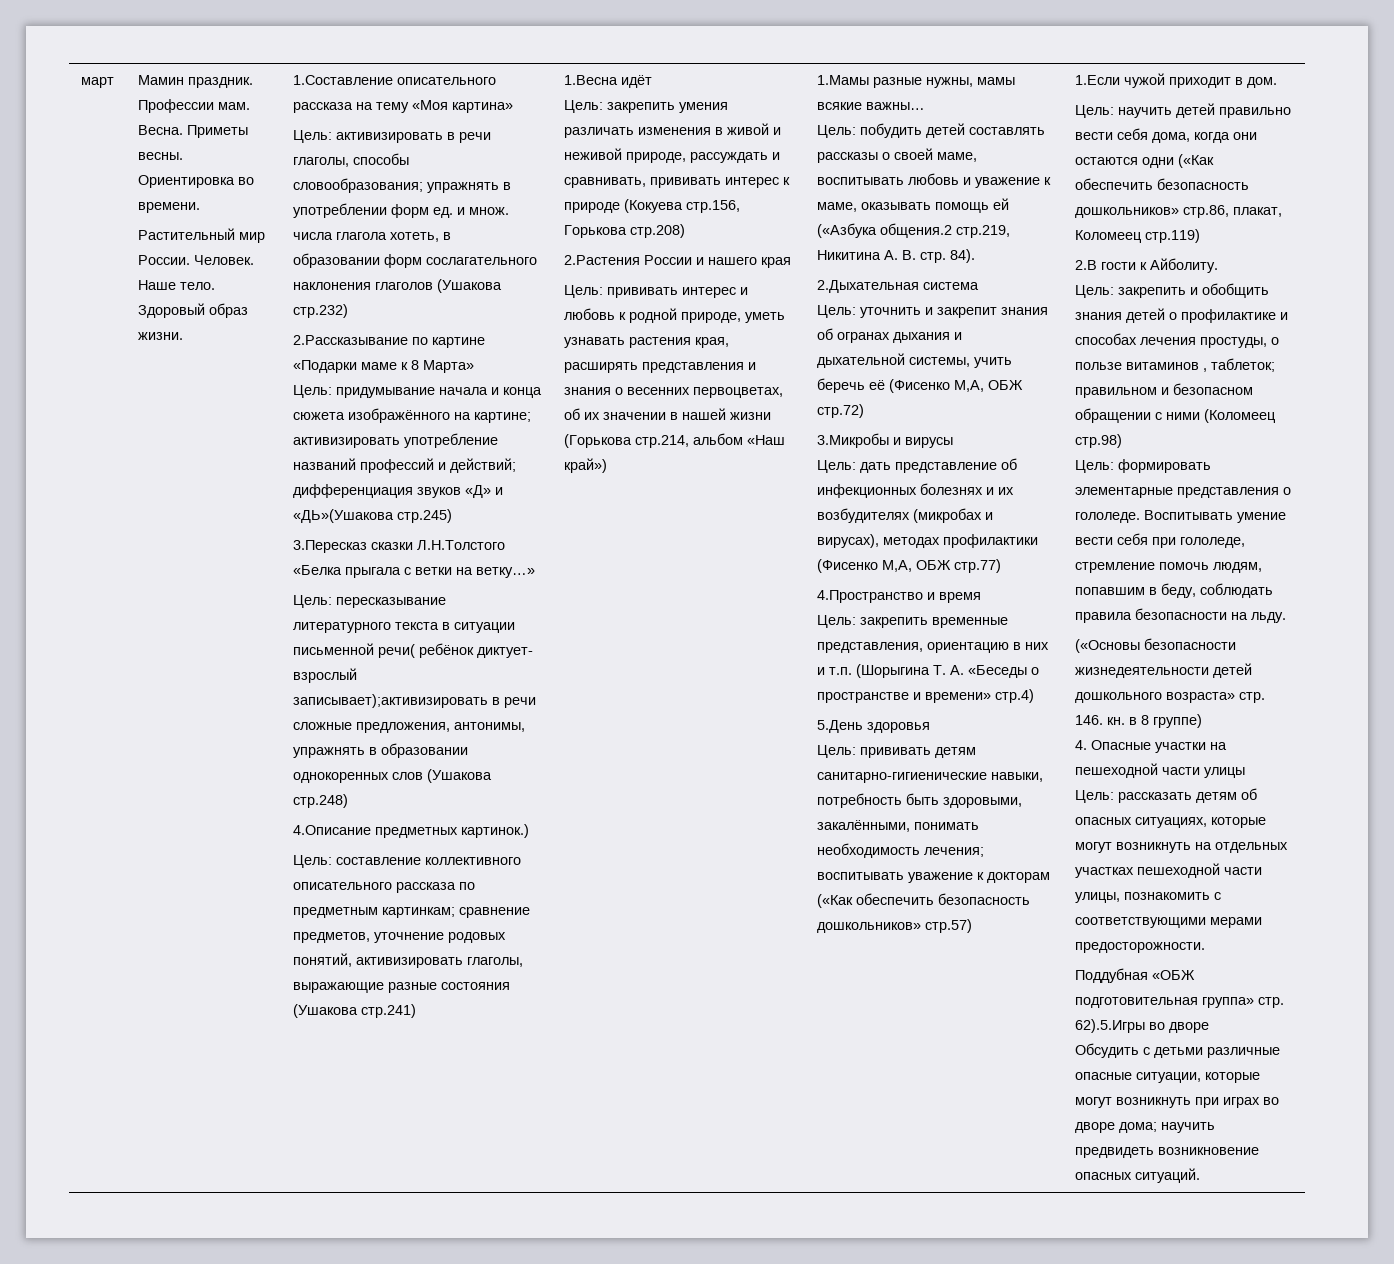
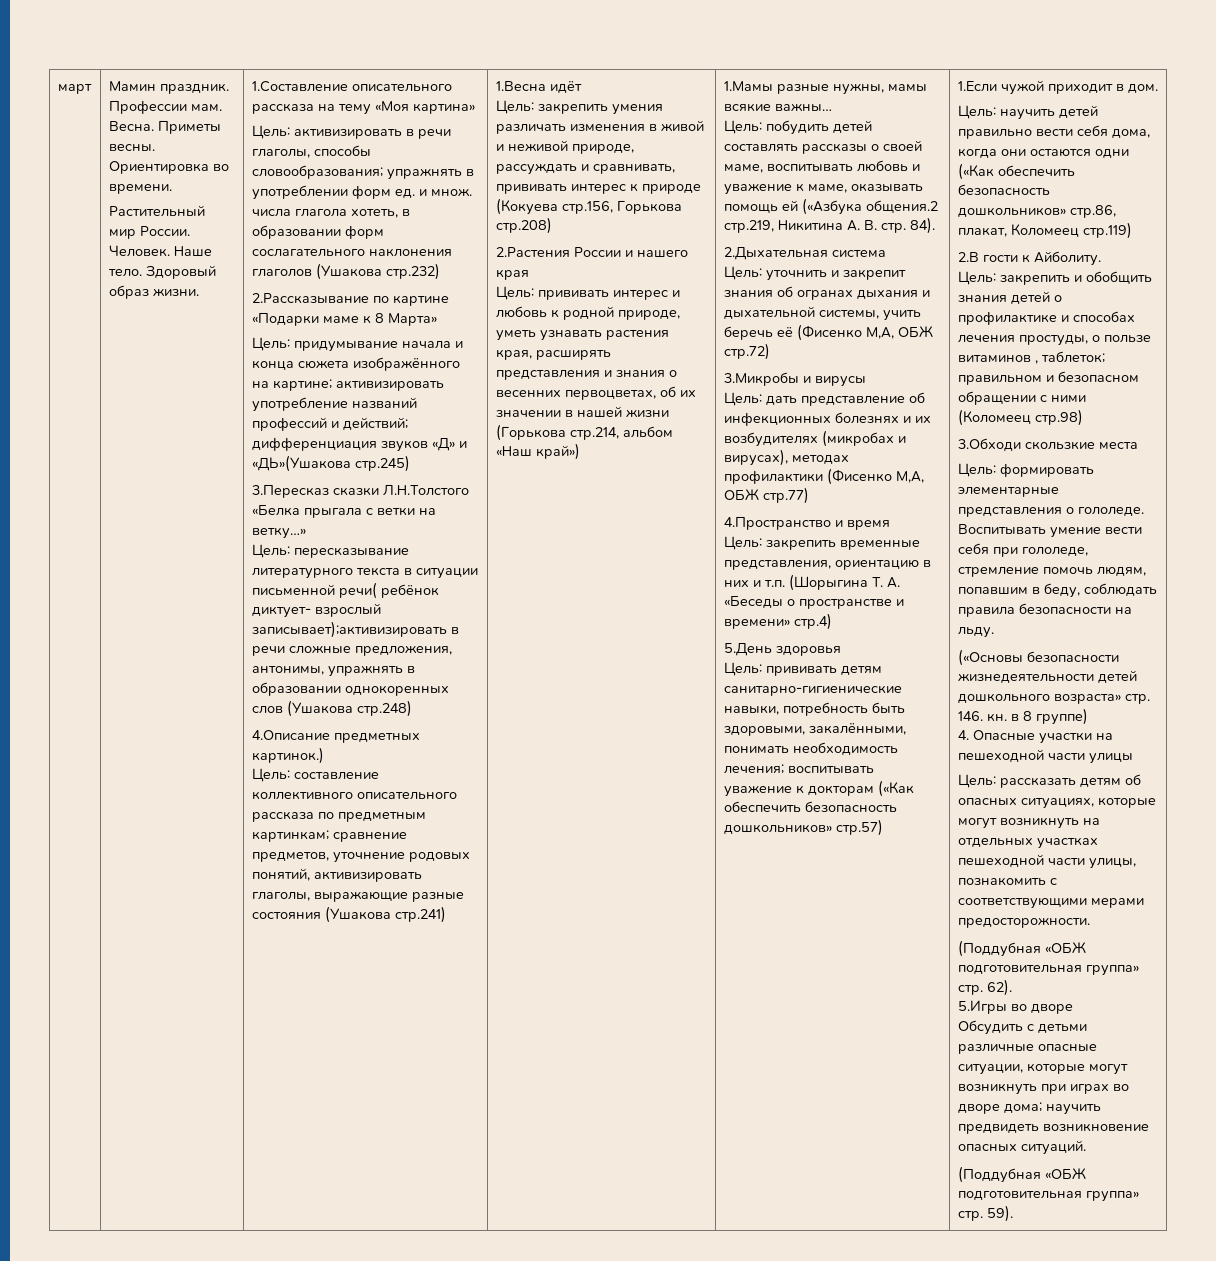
(1122, 441) none -> [957,438,1138,451] // 3.Обходи скользкие места
[1074,968,1195,983] [1074,997,1284,1008] [1074,1019,1145,1033] Поддубная «ОБЖ подготовительная группа» стр. 62).5.Игры -> [957,940,1086,957] [957,965,1139,976] [957,979,1012,996] [957,1000,1007,1014] (Поддубная «ОБЖ подготовительная группа» стр. 62). // 5.Игры
(1200, 1175) none -> [957,1166,1086,1183] [957,1191,1139,1202] [957,1205,1013,1222] // (Поддубная «ОБЖ подготовительная группа» стр. 59).

